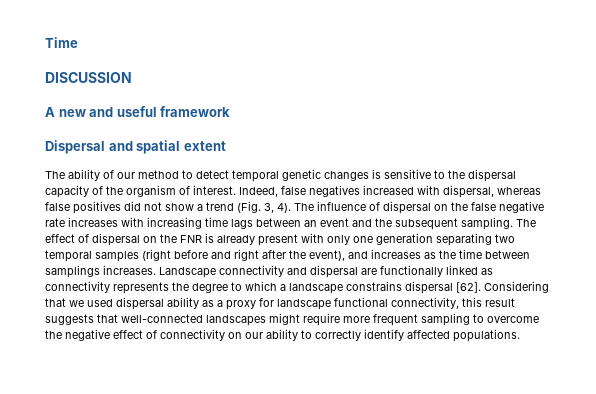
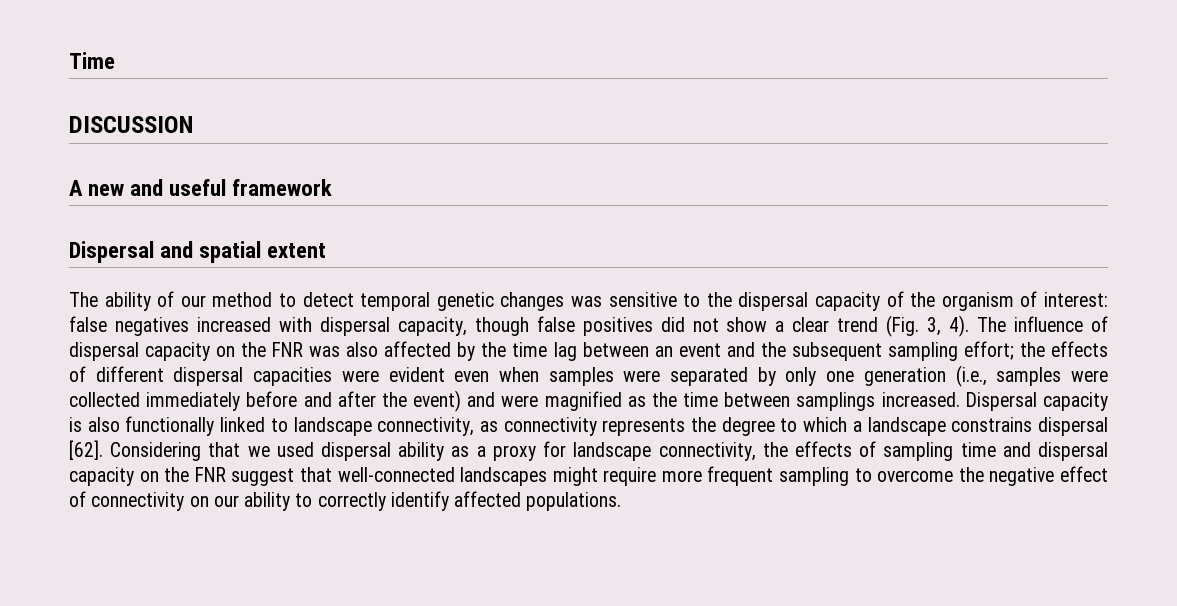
[372,169,381,179] is -> [571,296,603,307] was
[193,185,278,197] interest. Indeed, -> [1044,292,1109,307] interest:
[443,185,541,198] dispersal, whereas -> [319,317,529,336] dispersal capacity, though
(203, 207) none -> [792,317,830,332] clear
[434,201,544,213] [45,217,253,229] on the false negative rate increases with increasing time lags -> [145,341,577,361] capacity on the FNR was also affected by the time lag
[461,217,536,230] [45,233,515,246] [45,249,171,262] sampling. The effect of dispersal on the FNR is already present with only one generation separating two temporal samples (right -> [887,341,1108,361] [69,365,1109,387] [69,392,241,411] sampling effort; the effects of different dispersal capacities were evident even when samples were separated by only one generation (i.e., samples were collected immediately
[234,249,259,261] right -> (332, 399) none
[309,249,421,261] event), and increases -> [413,390,622,412] event) and were magnified
[103,265,478,278] increases. Landscape connectivity and dispersal are functionally linked -> [881,392,1108,411] [69,416,475,436] increased. Dispersal capacity is also functionally linked to landscape connectivity,
[334,297,515,309] [45,314,94,325] functional connectivity, this result suggests -> [658,441,1108,461] [69,467,295,486] connectivity, the effects of sampling time and dispersal capacity on the FNR suggest

